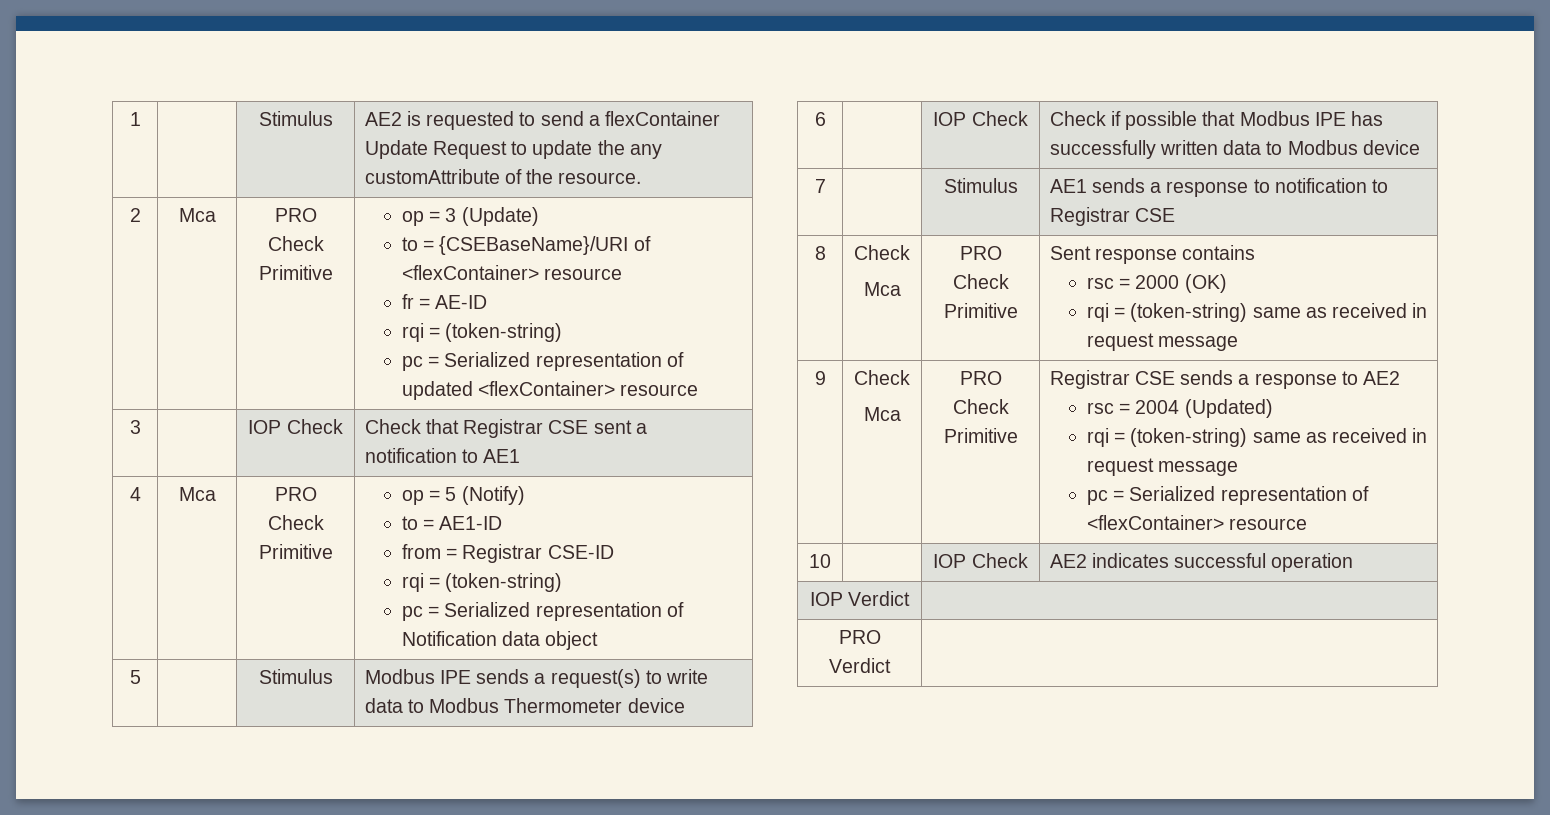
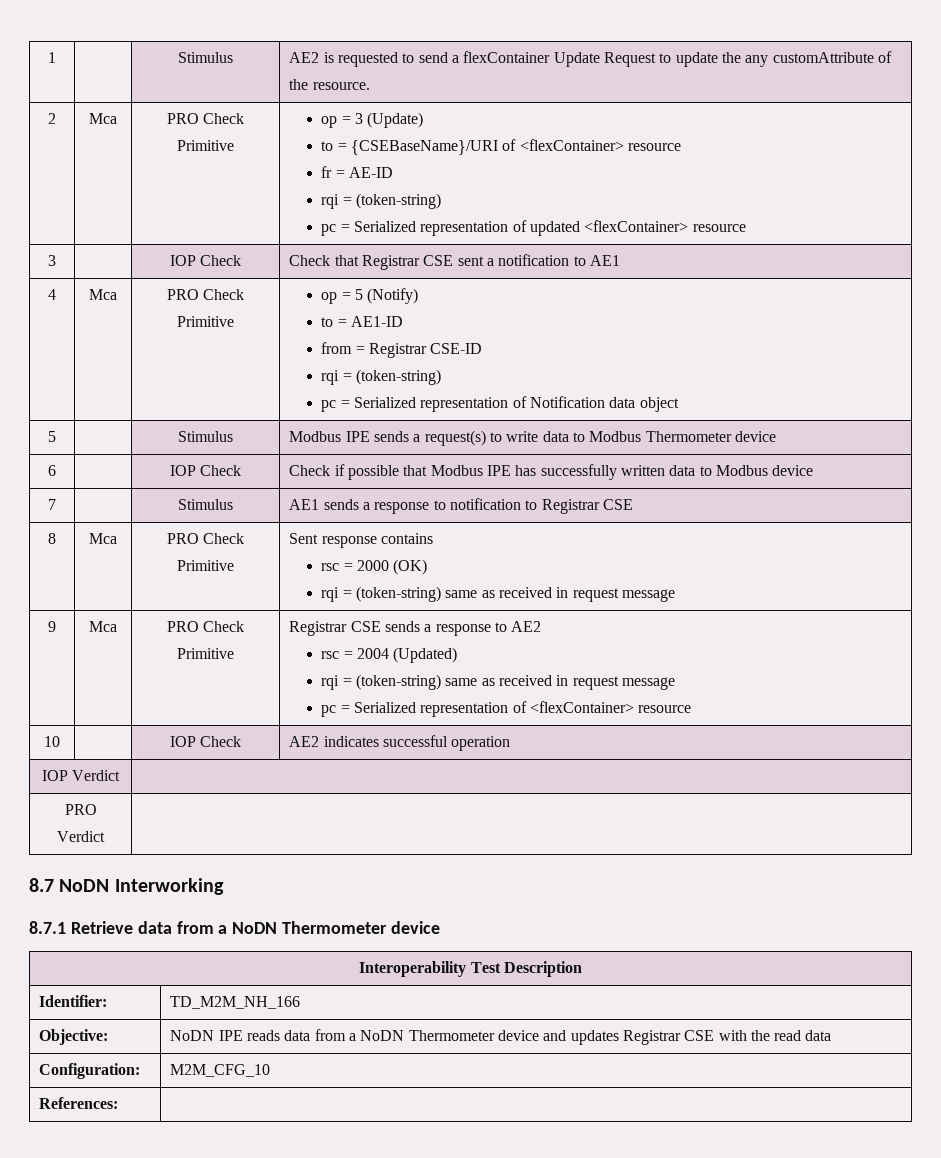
[854,245,910,260] Check // -> (56, 538) none
[854,370,910,385] Check // -> (56, 626) none
(891, 665) none -> [29,878,224,895] [29,921,441,934] [359,961,582,977] [39,995,108,1007] [170,996,301,1009] [39,1029,109,1045] [170,1029,832,1045] [39,1063,141,1079] [170,1064,271,1077] [39,1097,119,1109] // 8.7 NoDN Interworking // 8.7.1 Retrieve data from a NoDN Thermometer device // Interoperability Test Description // Identifier: | TD_M2M_NH_166 // Objective: | NoDN IPE reads data from a NoDN Thermometer device and updates Registrar CSE with the read data // Configuration: | M2M_CFG_10 // References: |

